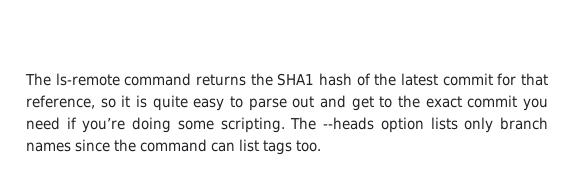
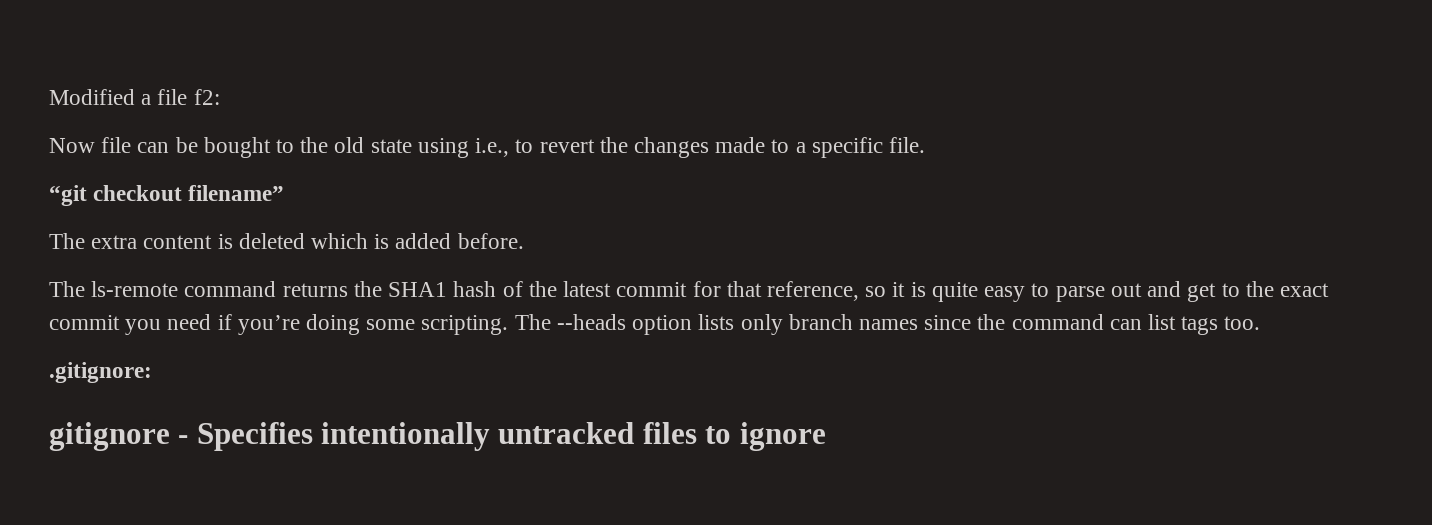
(25, 79) none -> [49,89,220,105] [49,137,925,158] [49,185,285,206] [49,233,524,249] Modified a file f2: // Now file can be bought to the old state using i.e., to revert the changes made to a specific file. // “git checkout filename” // The extra content is deleted which is added before. //
(321, 146) none -> [49,362,152,383] [49,422,826,451] // .gitignore: // gitignore - Specifies intentionally untracked files to ignore

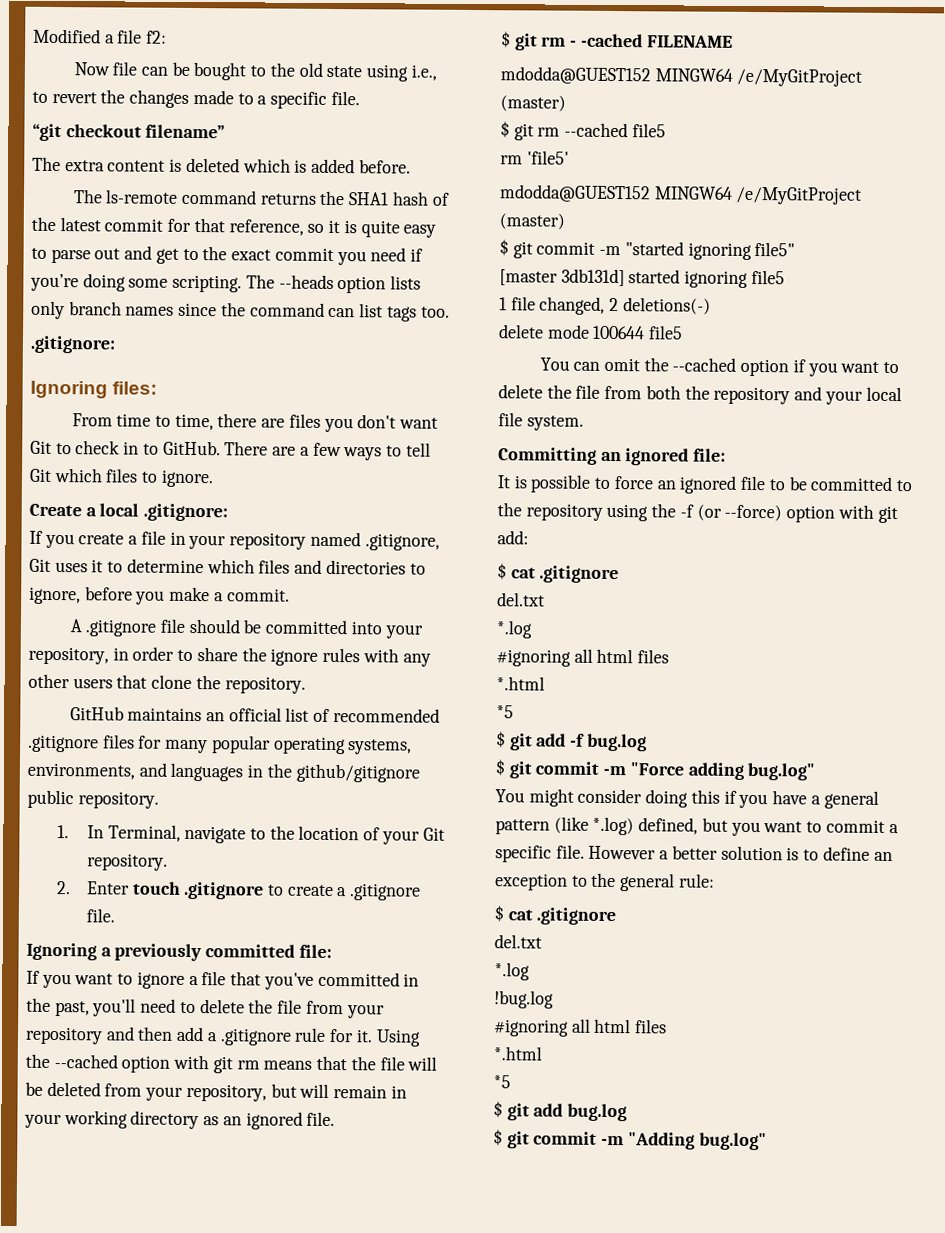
[49,422,826,451] gitignore - Specifies intentionally untracked files to ignore -> [30,380,158,399] [71,413,439,433] [30,440,431,461] [29,468,214,488] [29,503,229,522] [29,530,440,551] [29,558,426,575] [29,586,290,605] [69,618,423,639] [28,646,431,667] [28,673,306,694] [69,706,440,723] [28,734,413,755] [27,762,420,783] [27,789,159,809] [56,824,445,845] [86,853,168,871] [56,881,422,901] [85,908,115,923] [26,942,332,962] [26,970,420,990] [26,997,385,1019] [25,1026,421,1047] [25,1053,438,1074] [25,1081,407,1102] [24,1110,336,1130] [501,31,733,51] [500,66,863,87] [500,95,566,112] [500,121,666,141] [500,150,569,165] [499,184,863,205] [499,213,565,230] [499,239,796,260] [499,268,785,288] [499,296,711,315] [498,324,684,340] [539,357,900,377] [498,384,902,405] [498,412,584,431] [498,447,727,466] [497,474,912,494] [497,502,898,524] [497,530,529,545] [497,563,620,584] [497,592,545,607] [496,620,532,639] [496,648,670,667] [496,676,545,691] [496,705,514,719] [496,731,647,752] [495,759,816,781] [495,788,879,809] [495,816,899,837] [495,844,893,863] [495,872,715,892] [494,905,617,926] [494,934,542,949] [494,962,530,981] [494,990,554,1009] [493,1018,668,1037] [493,1046,542,1061] [493,1075,511,1089] [493,1101,628,1122] [493,1129,767,1151] Ignoring files: // From time to time, there are files you don't want Git to check in to GitHub. There are a few ways to tell Git which files to ignore. // Create a local .gitignore: // If you create a file in your repository named .gitignore, Git uses it to determine which files and directories to ignore, before you make a commit. // A .gitignore file should be committed into your repository, in order to share the ignore rules with any other users that clone the repository. // GitHub maintains an official list of recommended .gitignore files for many popular operating systems, environments, and languages in the github/gitignore public repository. // 1. In Terminal, navigate to the location of your Git repository. // 2. Enter touch .gitignore to create a .gitignore file. // Ignoring a previously committed file: // If you want to ignore a file that you've committed in the past, you'll need to delete the file from your repository and then add a .gitignore rule for it. Using the --cached option with git rm means that the file will be deleted from your repository, but will remain in your working directory as an ignored file. // $ git rm - -cached FILENAME // mdodda@GUEST152 MINGW64 /e/MyGitProject (master) // $ git rm --cached file5 // rm 'file5' // mdodda@GUEST152 MINGW64 /e/MyGitProject (master) // $ git commit -m "started ignoring file5" // [master 3db131d] started ignoring file5 // 1 file changed, 2 deletions(-) // delete mode 100644 file5 // You can omit the --cached option if you want to delete the file from both the repository and your local file system. // Committing an ignored file: // It is possible to force an ignored file to be committed to the repository using the -f (or --force) option with git add: // $ cat .gitignore // del.txt // *.log // #ignoring all html files // *.html // *5 // $ git add -f bug.log // $ git commit -m "Force adding bug.log" // You might consider doing this if you have a general pattern (like *.log) defined, but you want to commit a specific file. However a better solution is to define an exception to the general rule: // $ cat .gitignore // del.txt // *.log // !bug.log // #ignoring all html files // *.html // *5 // $ git add bug.log // $ git commit -m "Adding bug.log"

